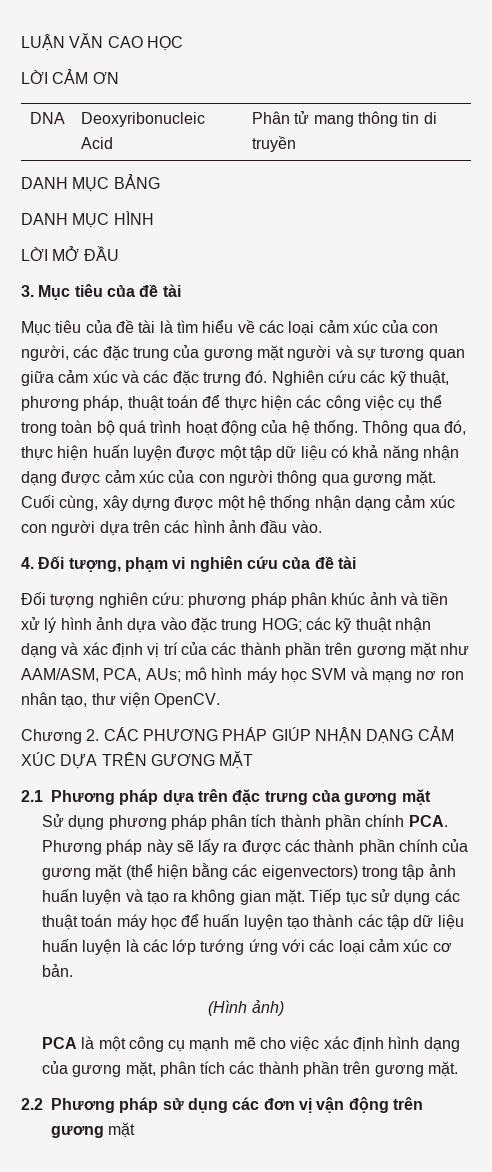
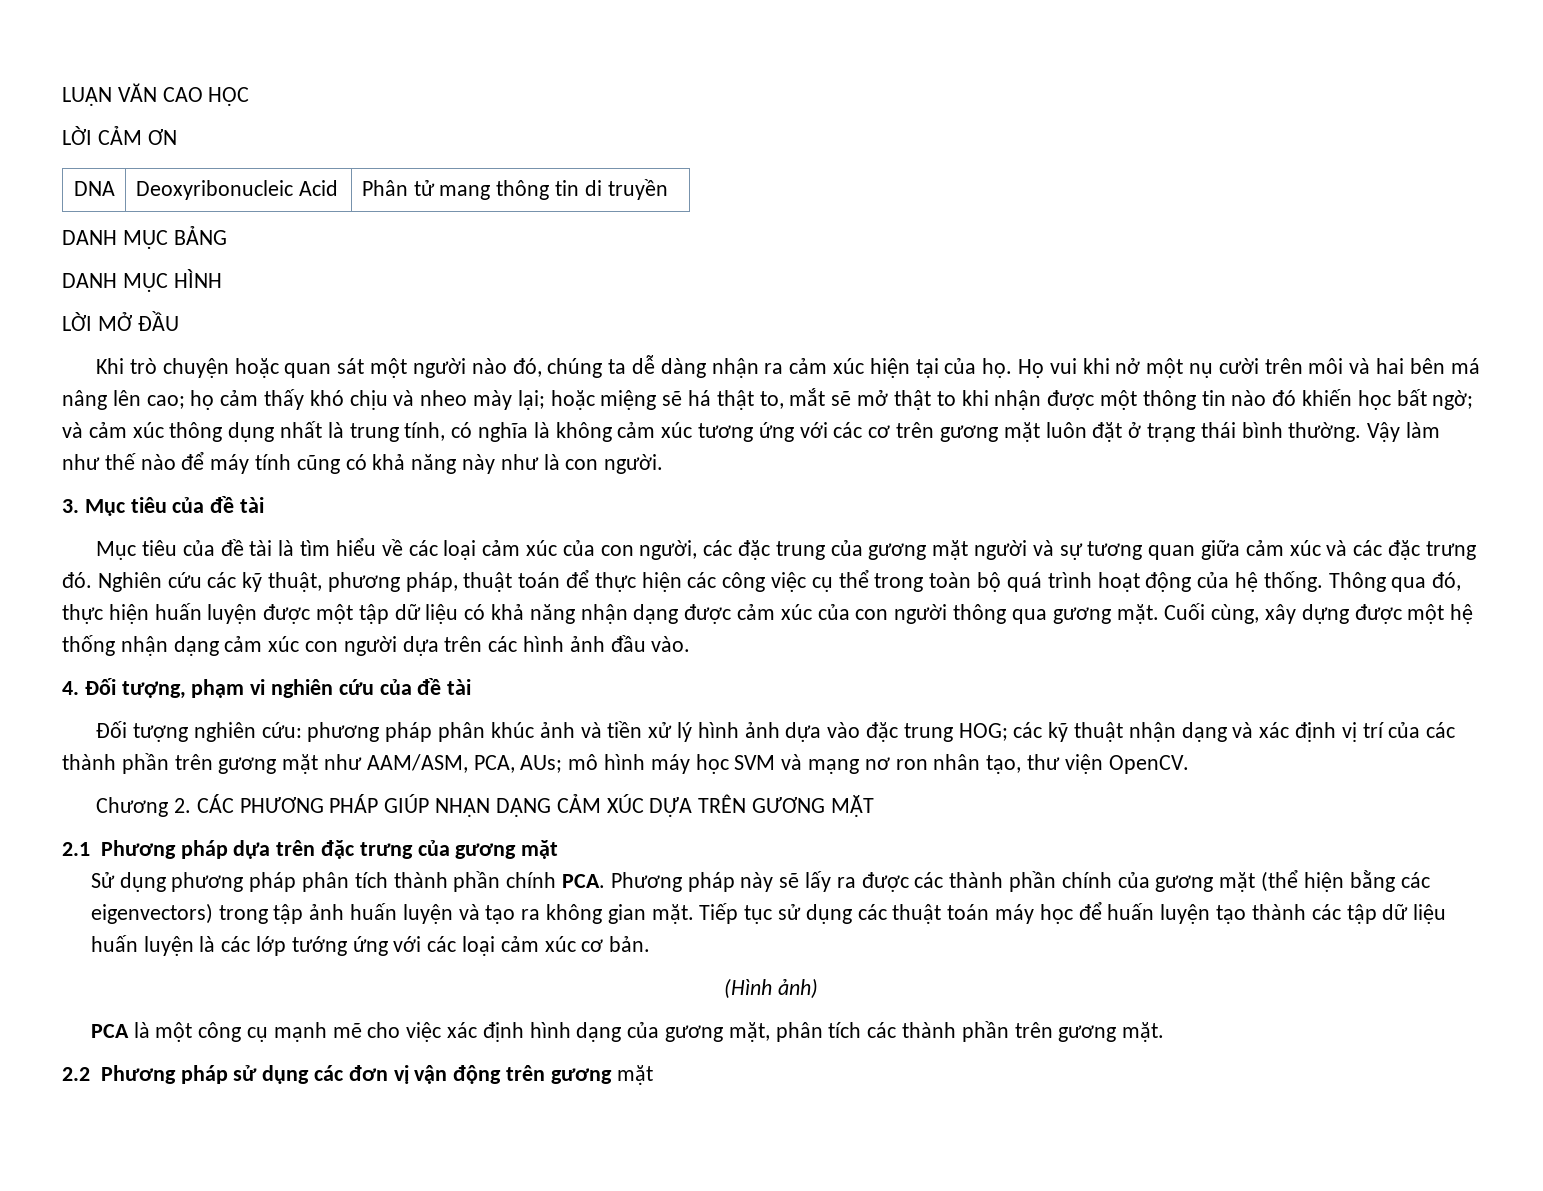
(119, 253) none -> [96,355,1480,378] [62,388,1474,410] [62,421,1440,442] [62,452,664,474] // Khi trò chuyện hoặc quan sát một người nào đó, chúng ta dễ dàng nhận ra cảm xúc hiện tại của họ. Họ vui khi nở một nụ cười trên môi và hai bên má nâng lên cao; họ cảm thấy khó chịu và nheo mày lại; hoặc miệng sẽ há thật to, mắt sẽ mở thật to khi nhận được một thông tin nào đó khiến học bất ngờ; và cảm xúc thông dụng nhất là trung tính, có nghĩa là không cảm xúc tương ứng với các cơ trên gương mặt luôn đặt ở trạng thái bình thường. Vậy làm như thế nào để máy tính cũng có khả năng này như là con người.

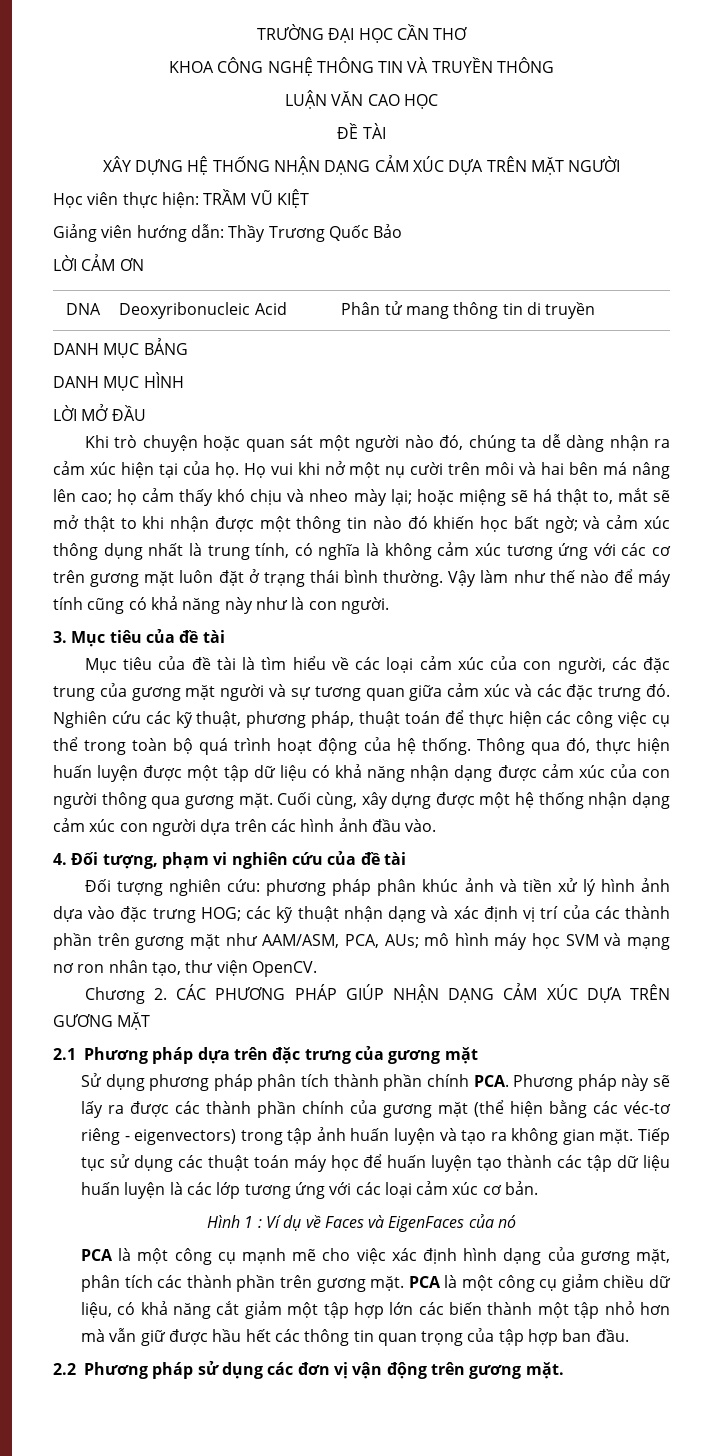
[62,83,250,106] LUẬN VĂN CAO HỌC -> [256,24,468,43] [168,57,555,76] [285,90,438,109] [337,123,386,139] [102,155,621,175] [53,189,309,208] [53,224,403,242] TRƯỜNG ĐẠI HỌC CẦN THƠ // KHOA CÔNG NGHỆ THÔNG TIN VÀ TRUYỀN THÔNG // LUẬN VĂN CAO HỌC // ĐỀ TÀI // XÂY DỰNG HỆ THỐNG NHẬN DẠNG CẢM XÚC DỰA TRÊN MẶT NGƯỜI // Học viên thực hiện: TRẦM VŨ KIỆT // Giảng viên hướng dẫn: Thầy Trương Quốc Bảo
[903,723,953,742] trung -> [152,908,196,923] trưng
(1430, 880) none -> [624,1101,671,1114] [80,1128,130,1145] véc-tơ riêng -
[291,936,347,956] tướng -> [244,1184,291,1199] tương
[724,978,818,999] (Hình ảnh) -> [206,1214,517,1232] Hình 1 : Ví dụ về Faces và EigenFaces của nó
(1165, 1032) none -> [408,1274,672,1292] [80,1301,670,1319] [80,1328,629,1346] PCA là một công cụ giảm chiều dữ liệu, có khả năng cắt giảm một tập hợp lớn các biến thành một tập nhỏ hơn mà vẫn giữ được hầu hết các thông tin quan trọng của tập hợp ban đầu.
[616,1065,653,1085] mặt -> [525,1362,564,1379] mặt.

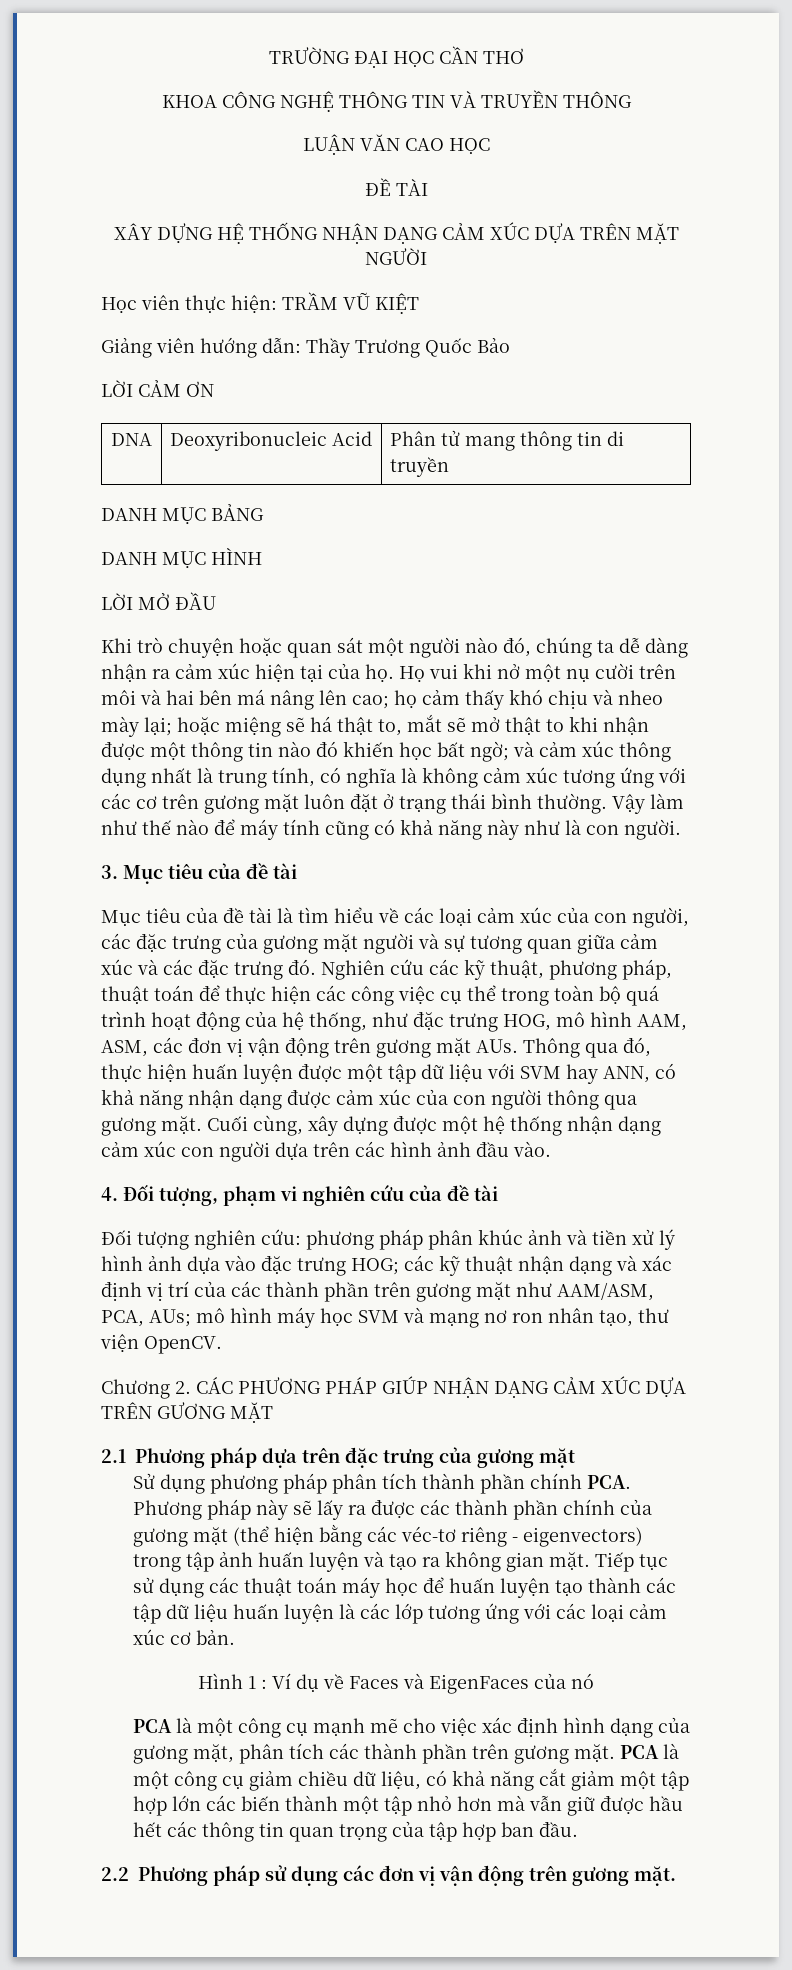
[53,686,95,701] trung -> [172,935,221,954] trưng
[421,738,471,755] thống. -> [309,1011,687,1032] [101,1037,518,1058] thống, như đặc trưng HOG, mô hình AAM, ASM, các đơn vị vận động trên gương mặt AUs.
(307, 773) none -> [487,1063,650,1084] với SVM hay ANN,

